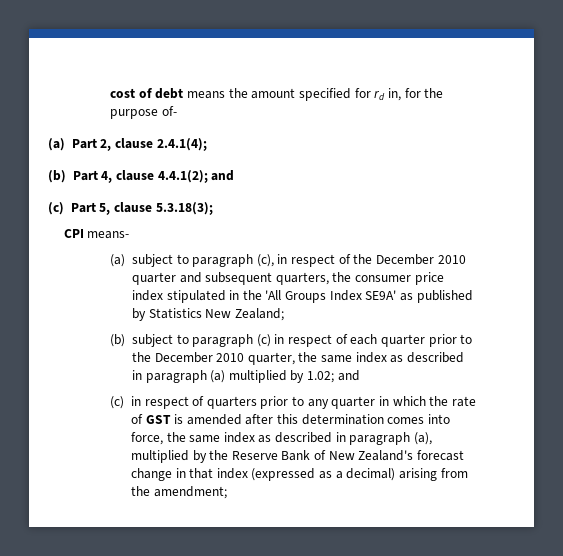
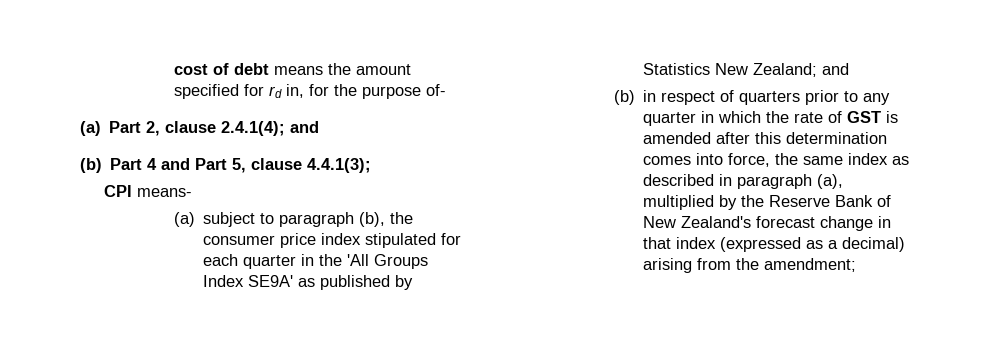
[48,170,235,183] [48,202,64,215] // (b) Part 4, clause 4.4.1(2); and // (c) -> [290,121,320,133] [80,158,191,173] and // (b) Part 4 and
[155,202,213,215] 5.3.18(3); -> [307,158,372,173] 4.4.1(3);
[256,254,466,267] [131,272,329,285] (c), in respect of the December 2010 quarter and subsequent quarters, -> [359,212,386,227] (b),
(226, 296) none -> [441,233,462,245] [203,254,297,269] for each quarter
[110,334,473,347] [131,352,465,365] [131,370,360,383] [110,396,125,409] // (b) subject to paragraph (c) in respect of each quarter prior to the December 2010 quarter, the same index as described in paragraph (a) multiplied by 1.02; and // (c) -> [822,63,850,75] [614,90,636,105] and // (b)

